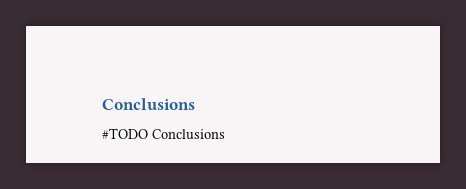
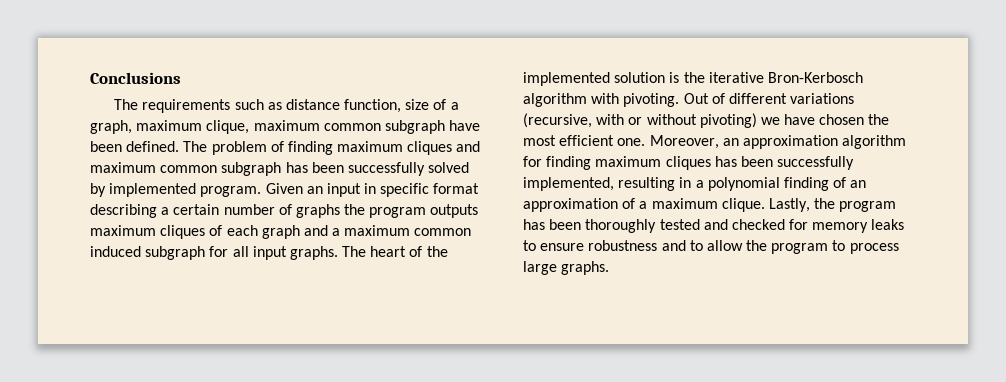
[102,128,225,140] #TODO Conclusions -> [114,99,459,113] [90,120,481,134] [90,141,481,155] [90,162,470,176] [90,183,480,197] [90,204,479,218] [90,225,472,239] [90,246,448,260] [523,72,863,86] [523,93,855,107] [523,113,890,128] [523,135,907,149] [523,156,855,170] [523,177,867,191] [523,198,897,212] [523,219,905,233] [523,240,899,254] [523,261,610,275] The requirements such as distance function, size of a graph, maximum clique, maximum common subgraph have been defined. The problem of finding maximum cliques and maximum common subgraph has been successfully solved by implemented program. Given an input in specific format describing a certain number of graphs the program outputs maximum cliques of each graph and a maximum common induced subgraph for all input graphs. The heart of the implemented solution is the iterative Bron-Kerbosch algorithm with pivoting. Out of different variations (recursive, with or without pivoting) we have chosen the most efficient one. Moreover, an approximation algorithm for finding maximum cliques has been successfully implemented, resulting in a polynomial finding of an approximation of a maximum clique. Lastly, the program has been thoroughly tested and checked for memory leaks to ensure robustness and to allow the program to process large graphs.

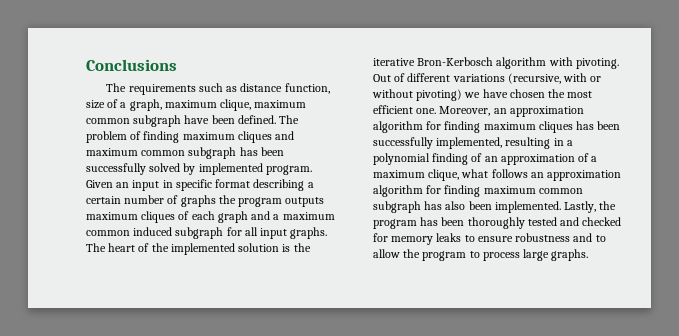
[721,198,765,212] clique. -> [428,169,622,181] [373,185,583,197] [373,201,561,213] clique, what follows an approximation algorithm for finding maximum common subgraph has also been implemented.

